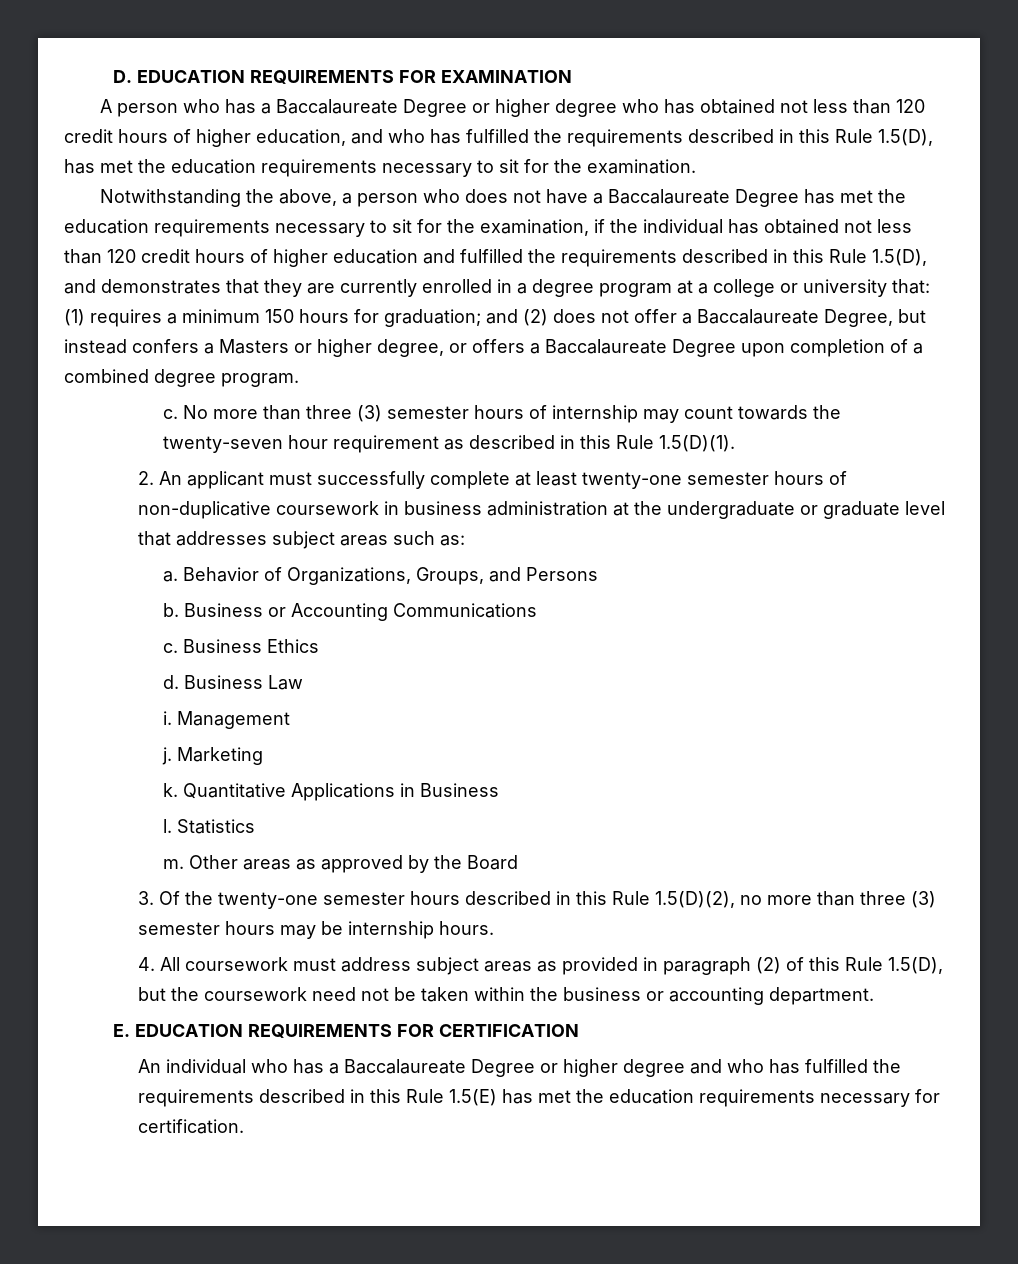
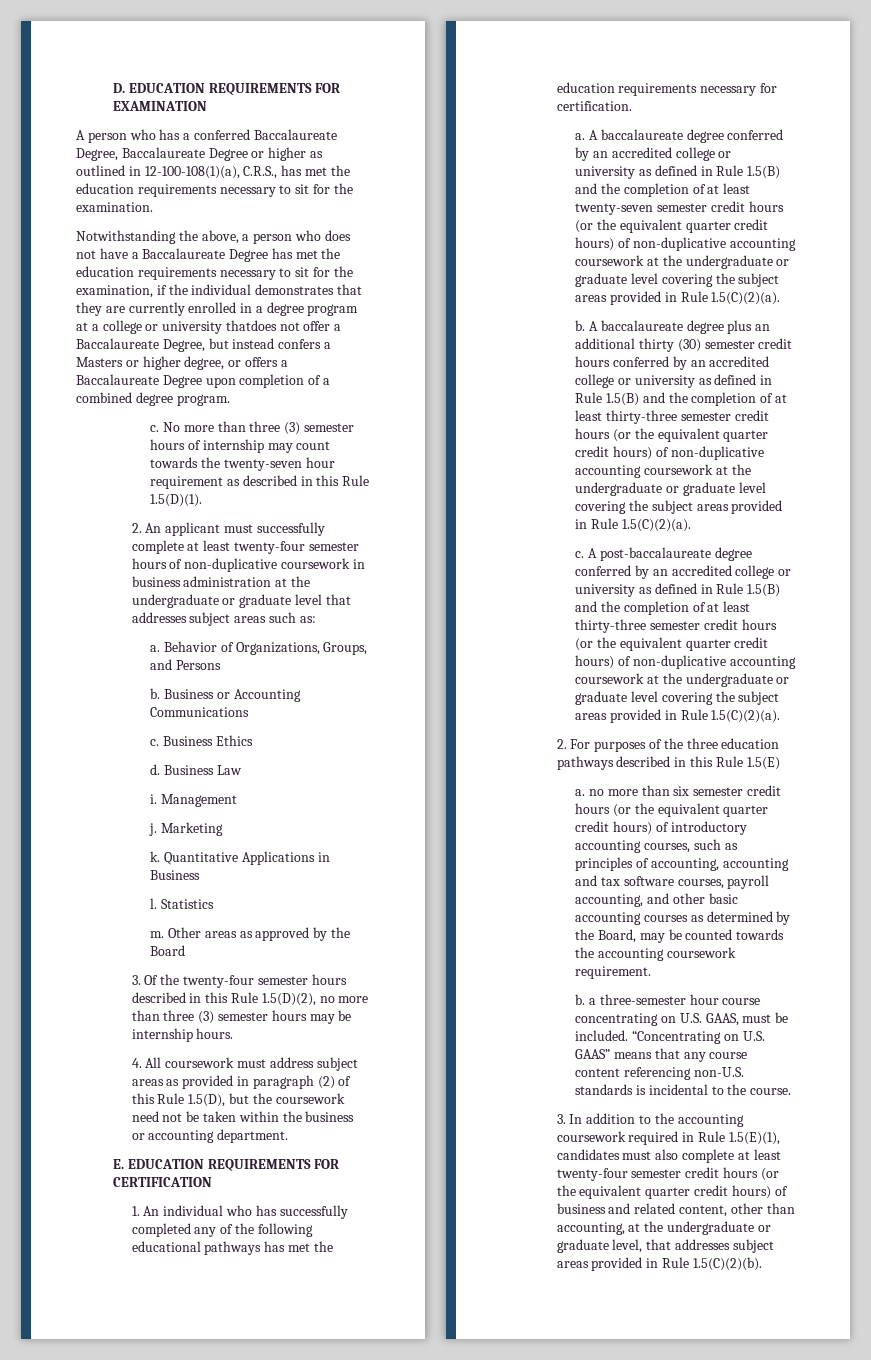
[275,99,925,117] [64,129,933,147] Baccalaureate Degree or higher degree who has obtained not less than 120 credit hours of higher education, and who has fulfilled the requirements described in this Rule 1.5(D), -> [193,129,337,140] [76,147,323,161] [76,165,278,179] conferred Baccalaureate Degree, Baccalaureate Degree or higher as outlined in 12-100-108(1)(a), C.R.S.,
[728,219,912,234] [64,249,927,267] [64,279,96,294] has obtained not less than 120 credit hours of higher education and fulfilled the requirements described in this Rule 1.5(D), and -> (252, 289) none
[892,279,930,294] [64,309,596,327] that: (1) requires a minimum 150 hours for graduation; and (2) does -> [225,320,277,331] thatdoes
[582,472,683,489] twenty-one -> [234,541,306,554] twenty-four
[218,892,319,909] twenty-one -> [183,975,255,988] twenty-four
(580, 1030) none -> [131,1206,140,1216] 1.
[329,1059,902,1077] [138,1089,498,1107] a Baccalaureate Degree or higher degree and who has fulfilled the requirements described in this Rule 1.5(E) -> [279,1205,348,1219] [131,1223,313,1237] [131,1241,262,1255] successfully completed any of the following educational pathways
(245, 1126) none -> [575,129,784,143] [575,147,732,161] [575,165,781,179] [575,183,751,197] [575,201,784,215] [575,219,769,233] [575,237,796,251] [575,255,790,269] [575,273,780,287] [575,291,781,305] [575,320,771,334] [575,338,793,352] [575,356,770,370] [575,374,773,388] [575,392,787,406] [575,410,769,424] [575,428,769,442] [575,446,764,460] [575,464,751,478] [575,482,766,496] [575,500,783,514] [575,518,691,532] [575,547,752,561] [575,565,792,579] [575,583,781,597] [575,601,751,615] [575,619,777,633] [575,637,769,651] [575,655,796,669] [575,673,790,687] [575,691,780,705] [575,709,781,723] [556,738,780,752] [556,756,780,770] [575,785,781,796] [575,803,769,817] [575,821,747,835] [575,839,738,853] [575,857,789,871] [575,875,770,889] [575,893,738,907] [575,911,791,925] [575,929,785,943] [575,947,736,961] [575,966,652,979] [575,994,761,1005] [575,1012,789,1026] [575,1030,765,1044] [575,1048,748,1062] [575,1067,744,1080] [575,1084,792,1095] [556,1113,744,1127] [556,1131,780,1145] [556,1149,781,1163] [556,1167,779,1181] [556,1185,788,1199] [556,1203,795,1217] [556,1221,771,1235] [556,1239,774,1253] [556,1257,762,1271] // a. A baccalaureate degree conferred by an accredited college or university as defined in Rule 1.5(B) and the completion of at least twenty-seven semester credit hours (or the equivalent quarter credit hours) of non-duplicative accounting coursework at the undergraduate or graduate level covering the subject areas provided in Rule 1.5(C)(2)(a). // b. A baccalaureate degree plus an additional thirty (30) semester credit hours conferred by an accredited college or university as defined in Rule 1.5(B) and the completion of at least thirty-three semester credit hours (or the equivalent quarter credit hours) of non-duplicative accounting coursework at the undergraduate or graduate level covering the subject areas provided in Rule 1.5(C)(2)(a). // c. A post-baccalaureate degree conferred by an accredited college or university as defined in Rule 1.5(B) and the completion of at least thirty-three semester credit hours (or the equivalent quarter credit hours) of non-duplicative accounting coursework at the undergraduate or graduate level covering the subject areas provided in Rule 1.5(C)(2)(a). // 2. For purposes of the three education pathways described in this Rule 1.5(E) // a. no more than six semester credit hours (or the equivalent quarter credit hours) of introductory accounting courses, such as principles of accounting, accounting and tax software courses, payroll accounting, and other basic accounting courses as determined by the Board, may be counted towards the accounting coursework requirement. // b. a three-semester hour course concentrating on U.S. GAAS, must be included. “Concentrating on U.S. GAAS” means that any course content referencing non-U.S. standards is incidental to the course. // 3. In addition to the accounting coursework required in Rule 1.5(E)(1), candidates must also complete at least twenty-four semester credit hours (or the equivalent quarter credit hours) of business and related content, other than accounting, at the undergraduate or graduate level, that addresses subject areas provided in Rule 1.5(C)(2)(b).

